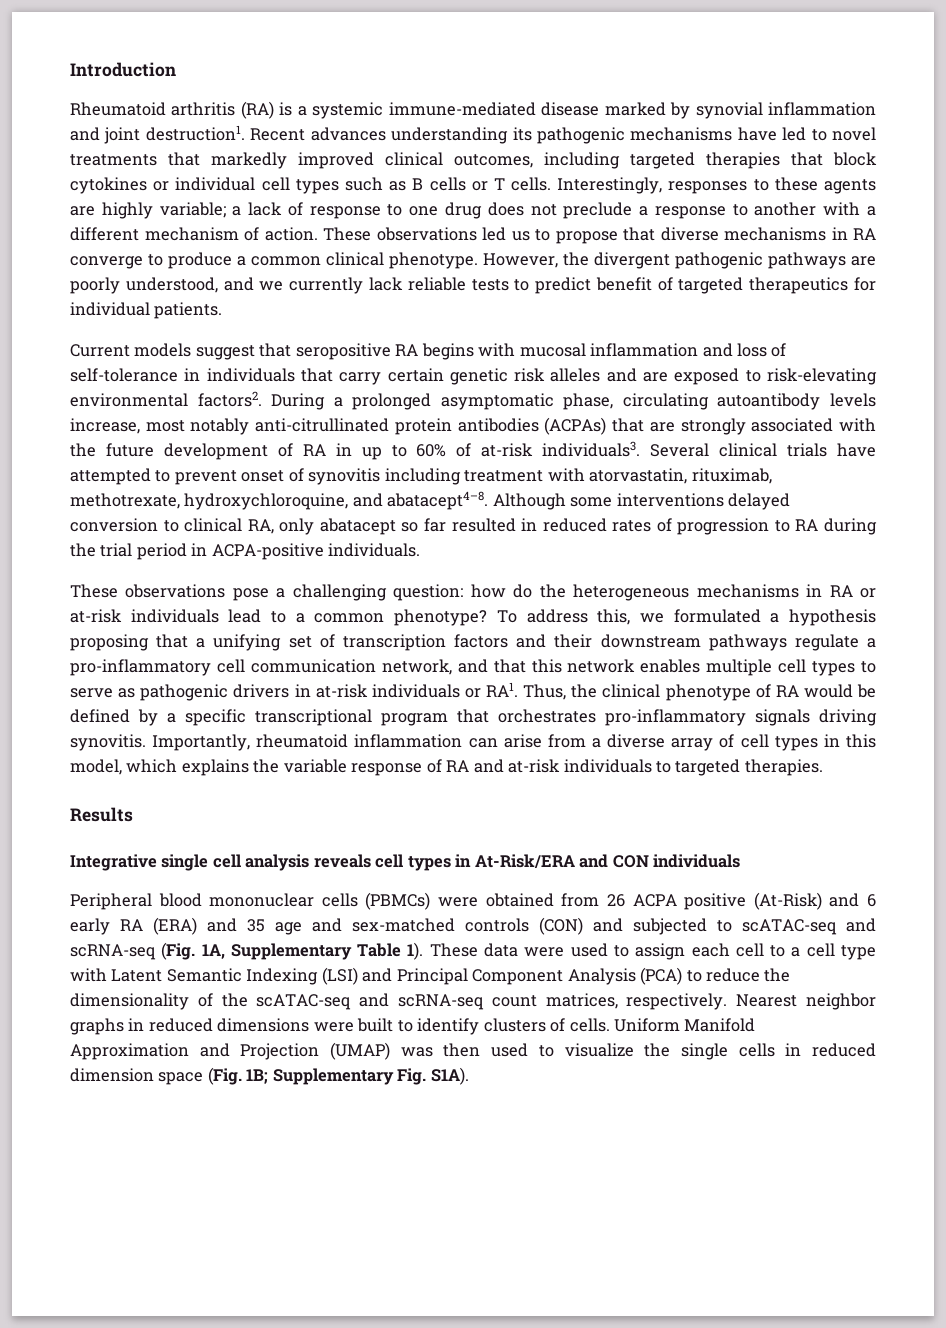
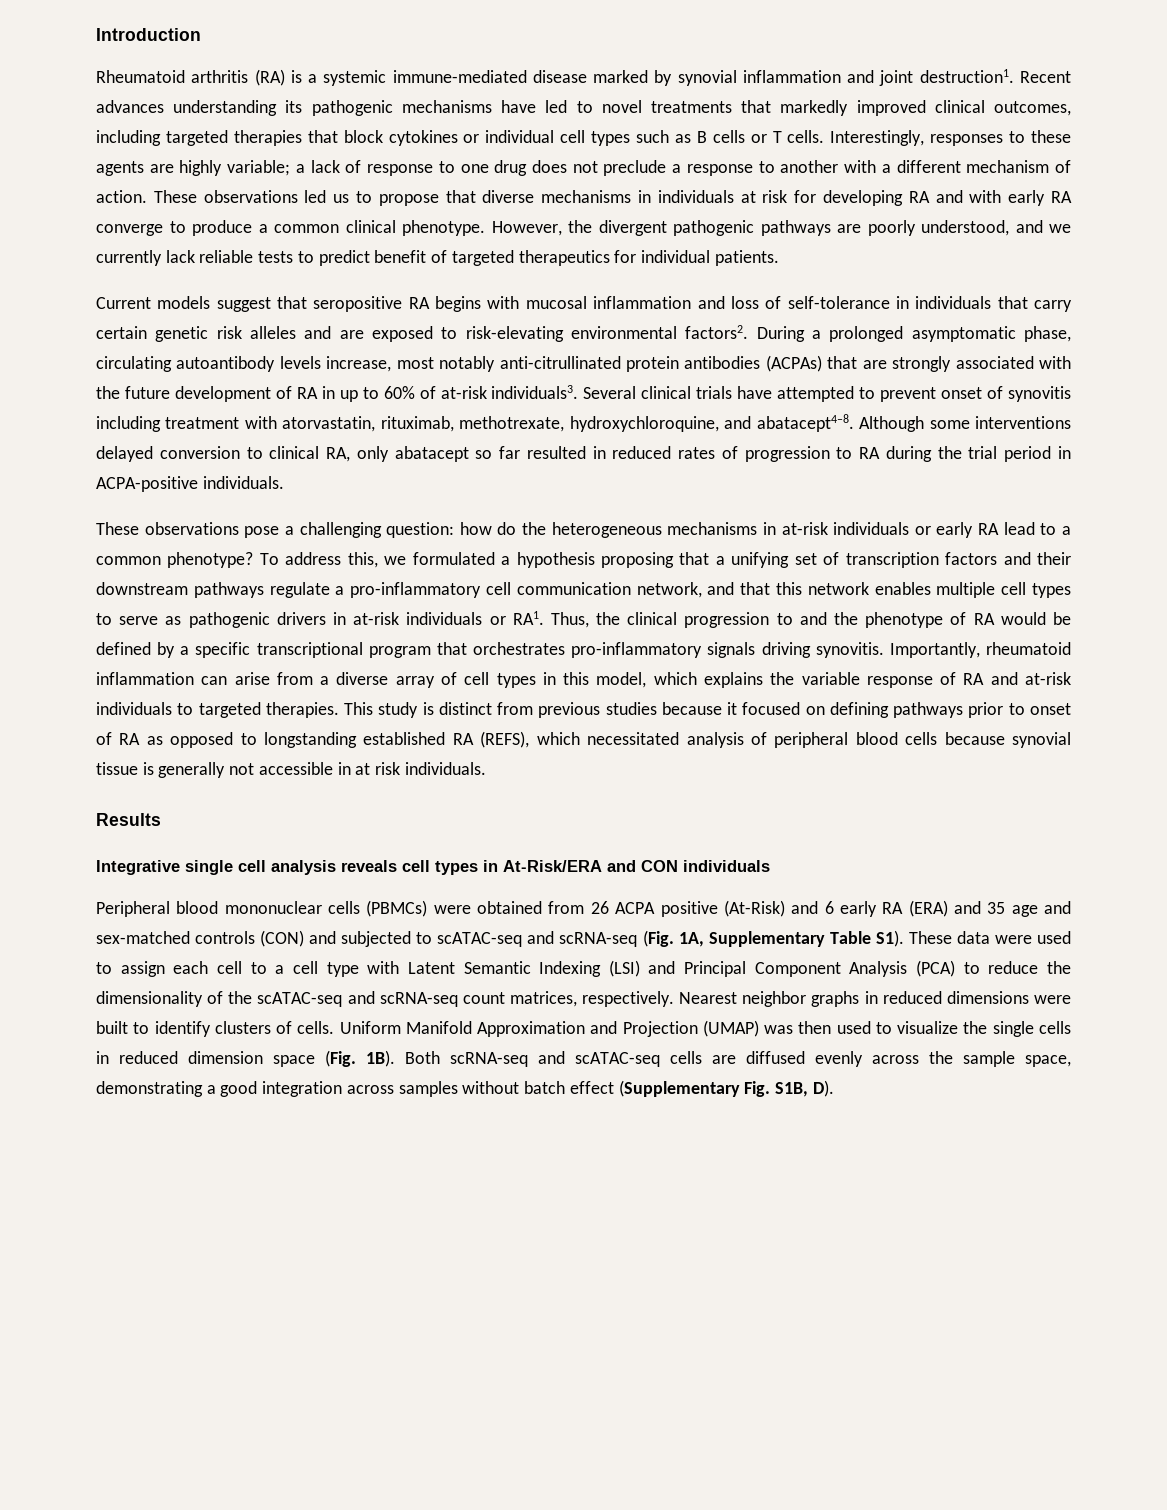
(848, 233) none -> [657,190,1046,206] individuals at risk for developing RA and with early
[829,585,876,598] [70,609,219,623] RA or at-risk individuals -> [781,522,1000,538] at-risk individuals or early RA
(661, 691) none -> [684,612,859,628] progression to and the
(823, 767) none -> [344,702,1072,718] [96,731,1071,748] [96,762,486,778] This study is distinct from previous studies because it focused on defining pathways prior to onset of RA as opposed to longstanding established RA (REFS), which necessitated analysis of peripheral blood cells because synovial tissue is generally not accessible in at risk individuals.
[407,942,424,960] 1). -> [875,930,904,947] S1).
[246,1067,469,1085] 1B; Supplementary Fig. S1A). -> [366,1050,1071,1067] [96,1080,834,1097] 1B). Both scRNA-seq and scATAC-seq cells are diffused evenly across the sample space, demonstrating a good integration across samples without batch effect (Supplementary Fig. S1B, D).

